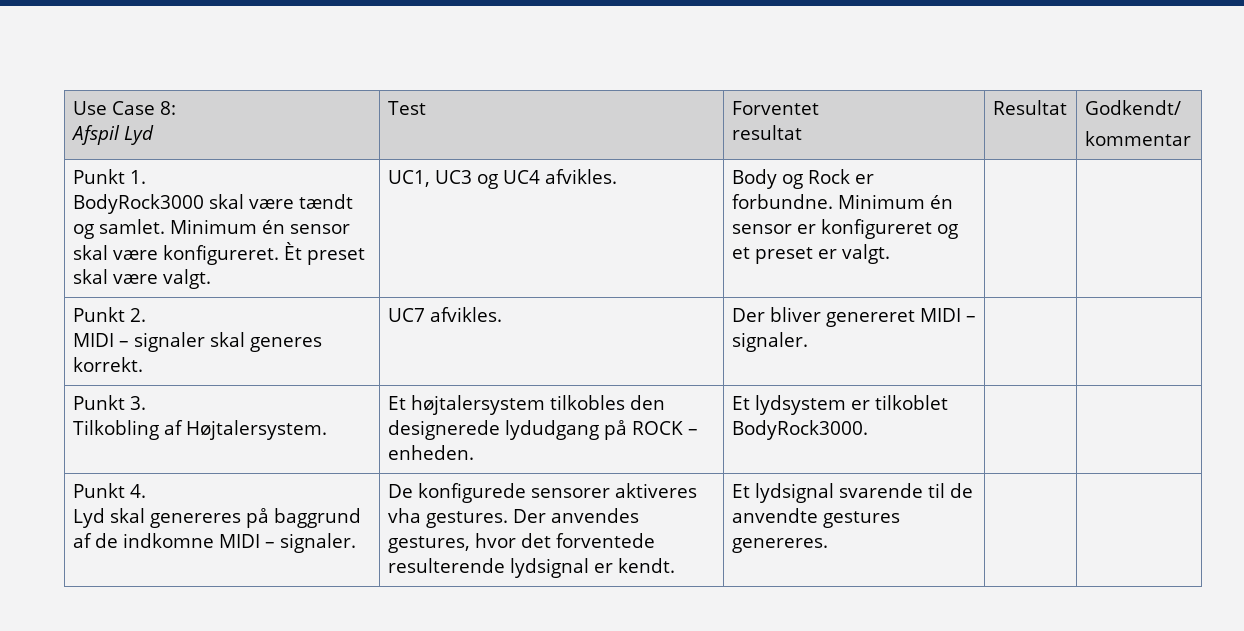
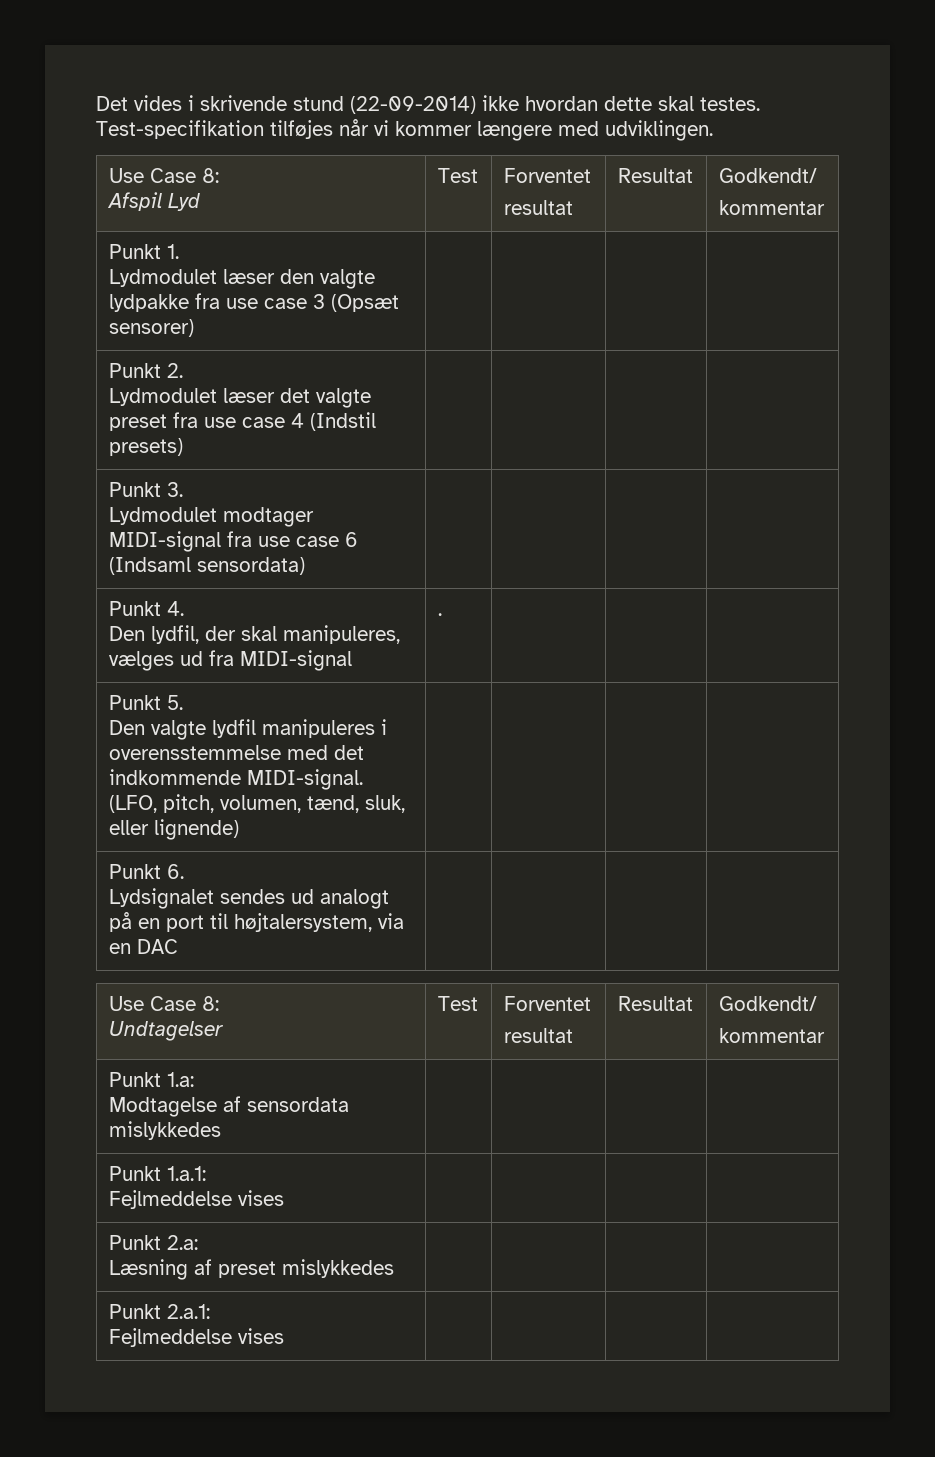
(72, 108) none -> [96,95,760,114] [96,119,713,141] Det vides i skrivende stund (22-09-2014) ikke hvordan dette skal testes. Test-specifikation tilføjes når vi kommer længere med udviklingen. //
[72,194,353,214] [72,219,350,239] [72,242,365,265] [72,269,211,289] [387,169,617,189] [731,169,874,189] [731,194,953,209] [731,219,958,239] [731,244,890,264] [72,307,146,322] [72,332,322,352] [72,357,143,372] [387,307,502,322] [731,307,976,327] [731,332,808,352] [72,395,146,410] [72,420,327,440] [387,395,665,415] [387,420,698,440] [387,445,474,460] [731,395,948,415] [731,420,868,440] [72,483,146,498] [72,508,361,528] [72,533,356,553] [387,483,697,503] [387,508,639,528] [387,533,655,553] [387,558,675,578] [731,483,973,503] [731,508,900,528] [731,538,828,553] BodyRock3000 skal være tændt og samlet. Minimum én sensor skal være konfigureret. Èt preset skal være valgt. | UC1, UC3 og UC4 afvikles. | Body og Rock er forbundne. Minimum én sensor er konfigureret og et preset er valgt. | | // Punkt 2. // MIDI – signaler skal generes korrekt. | UC7 afvikles. | Der bliver genereret MIDI – signaler. | | // Punkt 3. // Tilkobling af Højtalersystem. | Et højtalersystem tilkobles den designerede lydudgang på ROCK – enheden. | Et lydsystem er tilkoblet BodyRock3000. | | // Punkt 4. // Lyd skal genereres på baggrund af de indkomne MIDI – signaler. | De konfigurede sensorer aktiveres vha gestures. Der anvendes gestures, hvor det forventede resulterende lydsignal er kendt. | Et lydsignal svarende til de anvendte gestures genereres. -> [108,269,375,289] [108,293,399,312] [108,319,194,337] [108,363,183,378] [108,388,371,408] [108,412,376,431] [108,438,183,456] [108,482,183,497] [108,507,314,527] [108,531,358,552] [108,557,305,575] [108,601,184,616] [108,625,400,644] [108,650,352,671] [437,613,442,616] [108,695,183,710] [108,719,387,740] [108,745,364,760] [108,769,363,790] [108,794,405,813] [108,819,239,840] [108,864,184,879] [108,888,389,909] [108,912,404,932] [108,939,178,954] [108,996,219,1011] [108,1021,224,1041] [437,996,478,1011] [503,996,591,1011] [503,1028,573,1043] [617,996,693,1011] [718,996,817,1011] [718,1028,825,1043] [108,1072,194,1087] [108,1096,349,1117] [108,1121,221,1140] [108,1166,206,1181] [108,1190,284,1209] [108,1235,198,1250] [108,1259,394,1280] [108,1304,210,1319] [108,1328,284,1347] Lydmodulet læser den valgte lydpakke fra use case 3 (Opsæt sensorer) | | | | // Punkt 2. // Lydmodulet læser det valgte preset fra use case 4 (Indstil presets) | | | | // Punkt 3. // Lydmodulet modtager MIDI-signal fra use case 6 (Indsaml sensordata) | | | | // Punkt 4. // Den lydfil, der skal manipuleres, vælges ud fra MIDI-signal | . | | | // Punkt 5. // Den valgte lydfil manipuleres i overensstemmelse med det indkommende MIDI-signal. (LFO, pitch, volumen, tænd, sluk, eller lignende) | | | | // Punkt 6. // Lydsignalet sendes ud analogt på en port til højtalersystem, via en DAC | | | | // Use Case 8: // Undtagelser | Test | Forventet // resultat | Resultat | Godkendt/ // kommentar // Punkt 1.a: // Modtagelse af sensordata mislykkedes | | | | // Punkt 1.a.1: // Fejlmeddelse vises | | | | // Punkt 2.a: // Læsning af preset mislykkedes | | | | // Punkt 2.a.1: // Fejlmeddelse vises | |

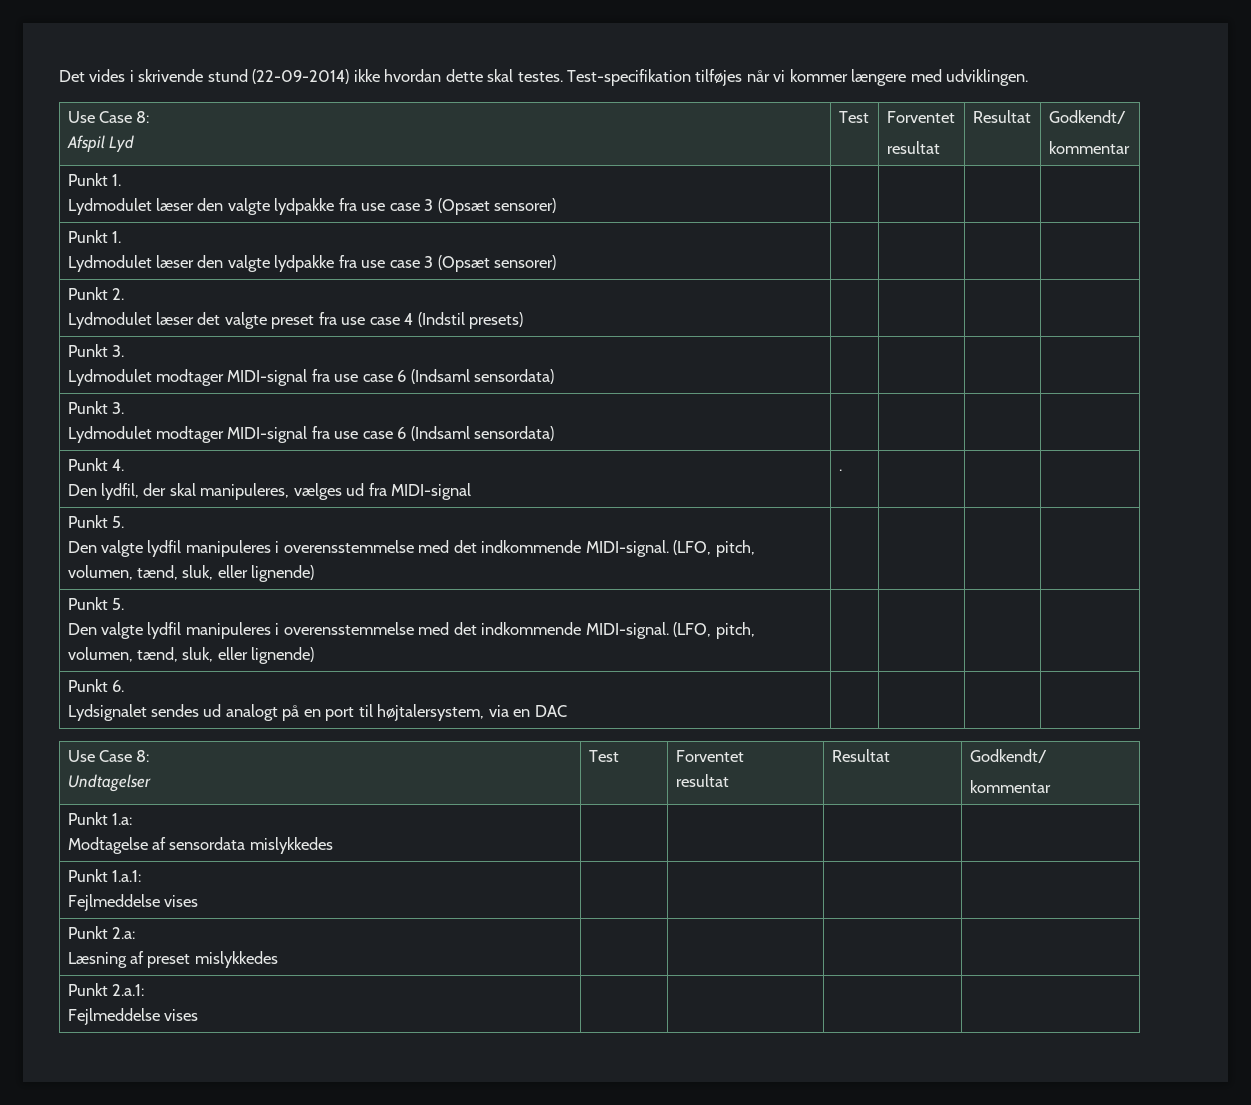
(194, 328) none -> [67,230,121,243] [67,255,557,272] // Punkt 1. // Lydmodulet læser den valgte lydpakke fra use case 3 (Opsæt sensorer) | | | |
(305, 566) none -> [67,401,124,414] [67,426,555,443] // Punkt 3. // Lydmodulet modtager MIDI-signal fra use case 6 (Indsaml sensordata) | | | |
(239, 829) none -> [67,597,124,610] [67,622,755,639] [67,647,315,664] // Punkt 5. // Den valgte lydfil manipuleres i overensstemmelse med det indkommende MIDI-signal. (LFO, pitch, volumen, tænd, sluk, eller lignende) | | | |

